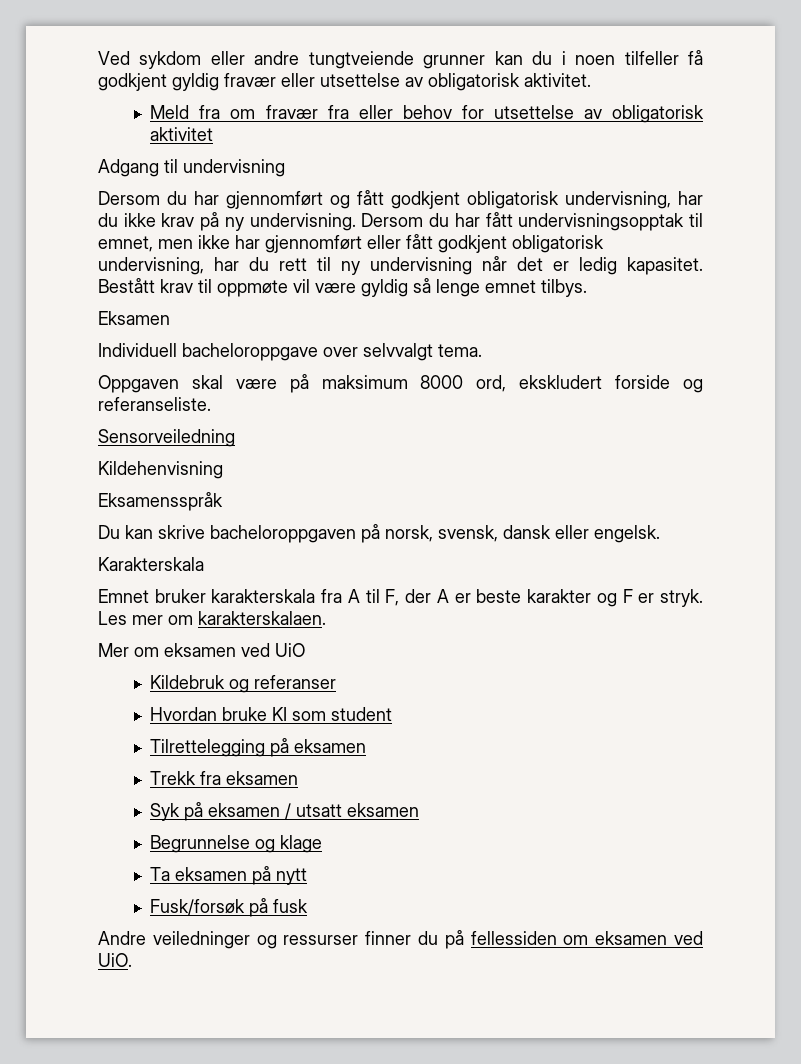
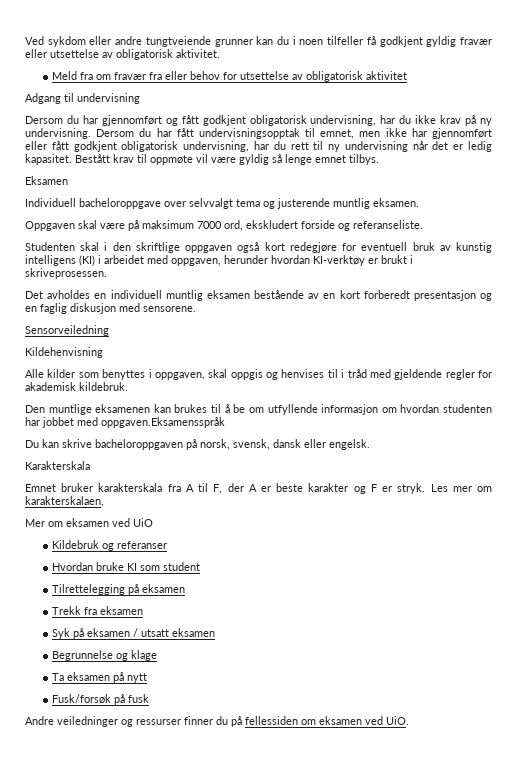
[438,344,482,357] tema. -> [236,198,419,209] tema og justerende muntlig eksamen.
[420,375,464,389] 8000 -> [197,221,222,229] 7000
[98,429,235,447] [98,461,223,479] [98,492,223,511] Sensorveiledning // Kildehenvisning // Eksamensspråk -> [25,242,492,253] [25,255,413,266] [25,268,107,279] [25,290,493,301] [25,303,196,314] [25,325,109,336] [25,347,103,358] [25,369,492,380] [25,382,128,391] [25,404,493,415] [25,417,225,428] Studenten skal i den skriftlige oppgaven også kort redegjøre for eventuell bruk av kunstig intelligens (KI) i arbeidet med oppgaven, herunder hvordan KI-verktøy er brukt i skriveprosessen. // Det avholdes en individuell muntlig eksamen bestående av en kort forberedt presentasjon og en faglig diskusjon med sensorene. // Sensorveiledning // Kildehenvisning // Alle kilder som benyttes i oppgaven, skal oppgis og henvises til i tråd med gjeldende regler for akademisk kildebruk. // Den muntlige eksamenen kan brukes til å be om utfyllende informasjon om hvordan studenten har jobbet med oppgaven.Eksamensspråk

